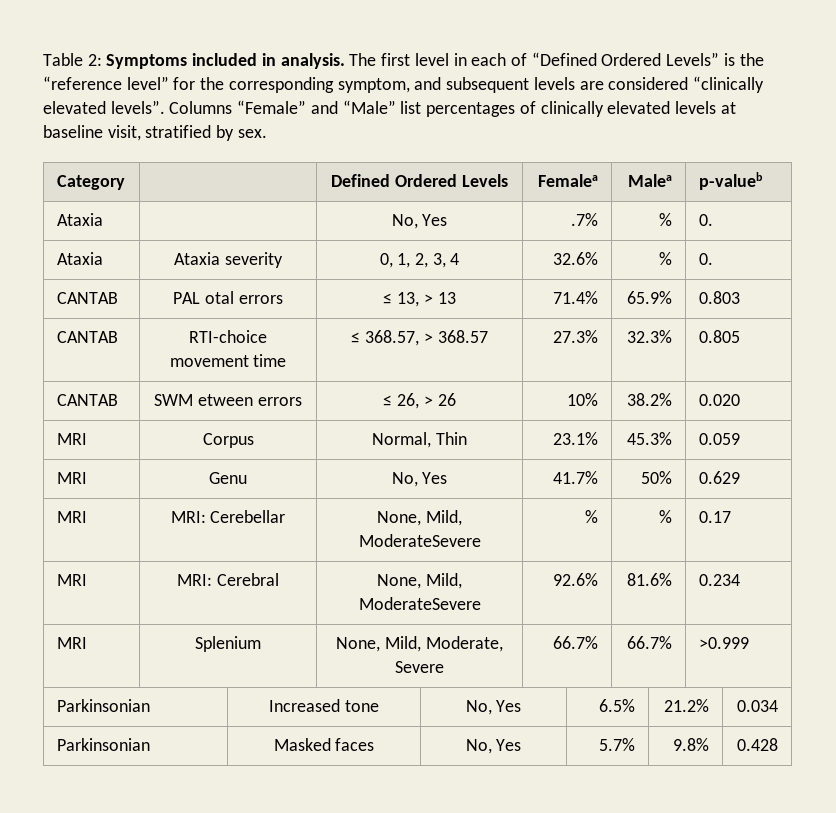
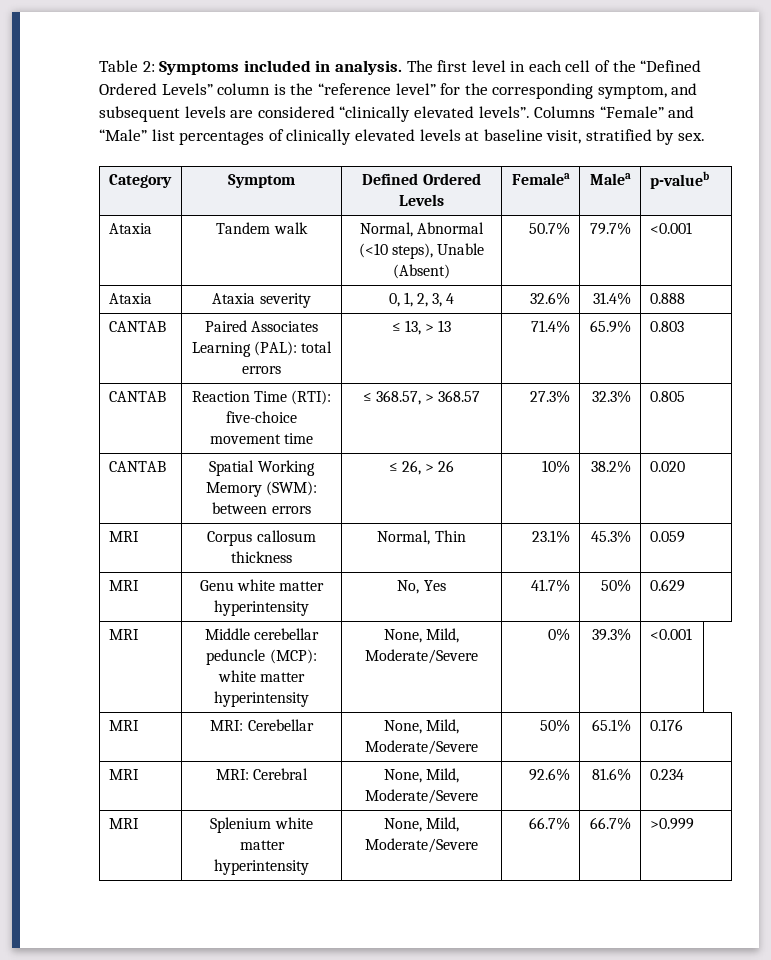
[510,53,527,66] of -> [565,60,636,72] cell of the
(720, 59) none -> [217,83,271,95] column
(125, 182) none -> [228,174,295,188] Symptom
[391,214,448,229] [571,213,599,226] [659,213,673,226] [698,214,713,226] | No, Yes | .7% | % | 0. -> [216,222,308,234] [359,222,485,237] [358,243,485,259] [393,264,450,279] [529,222,571,235] [590,222,632,235] [649,222,692,234] Tandem walk | Normal, Abnormal (<10 steps), Unable (Absent) | 50.7% | 79.7% | <0.001
[659,252,673,265] [698,253,713,265] [56,292,118,304] [173,291,235,304] % | 0. // CANTAB | PAL otal -> [593,292,632,305] [649,293,685,304] [108,321,166,332] [204,320,319,332] [191,341,333,357] 31.4% | 0.888 // CANTAB | Paired Associates Learning (PAL): total
[189,330,267,343] RTI-choice -> [191,390,332,405] [226,411,297,423] Reaction Time (RTI): five-choice
[154,394,254,406] SWM etween -> [209,460,315,476] [205,481,318,497] [212,502,268,514] Spatial Working Memory (SWM): between
(254, 440) none -> [256,530,316,542] [231,551,292,563] callosum thickness
(248, 478) none -> [236,579,325,591] [214,600,309,616] white matter hyperintensity
(740, 477) none -> [108,629,139,640] [204,628,320,640] [206,649,317,665] [217,670,306,682] [214,691,309,707] [383,628,460,643] [365,649,478,664] [548,628,571,641] [592,628,632,641] [649,628,692,640] // MRI | Middle cerebellar peduncle (MCP): white matter hyperintensity | None, Mild, Moderate/Severe | 0% | 39.3% | <0.001
[358,534,481,547] [585,510,599,523] [659,510,673,523] [698,511,731,523] ModerateSevere | % | % | 0.17 -> [365,740,478,755] [540,719,571,732] [592,719,632,732] [649,719,683,731] Moderate/Severe | 50% | 65.1% | 0.176
[358,597,481,610] ModerateSevere -> [365,789,478,804] Moderate/Severe
[336,636,503,652] [395,661,444,673] | None, Mild, Moderate, Severe -> [274,817,313,829] [239,840,285,850] [214,859,309,875] [383,817,460,832] [365,838,478,853] white matter hyperintensity | None, Mild, Moderate/Severe
[56,699,150,712] [269,699,379,712] [465,700,522,715] [599,699,636,712] [664,699,710,712] [737,700,779,712] [56,738,150,751] [273,738,375,751] [465,739,522,754] [599,738,636,751] [673,738,710,751] [737,738,779,751] // Parkinsonian | Increased tone | No, Yes | 6.5% | 21.2% | 0.034 // Parkinsonian | Masked faces | No, Yes | 5.7% | 9.8% | 0.428 -> (694, 824) none

